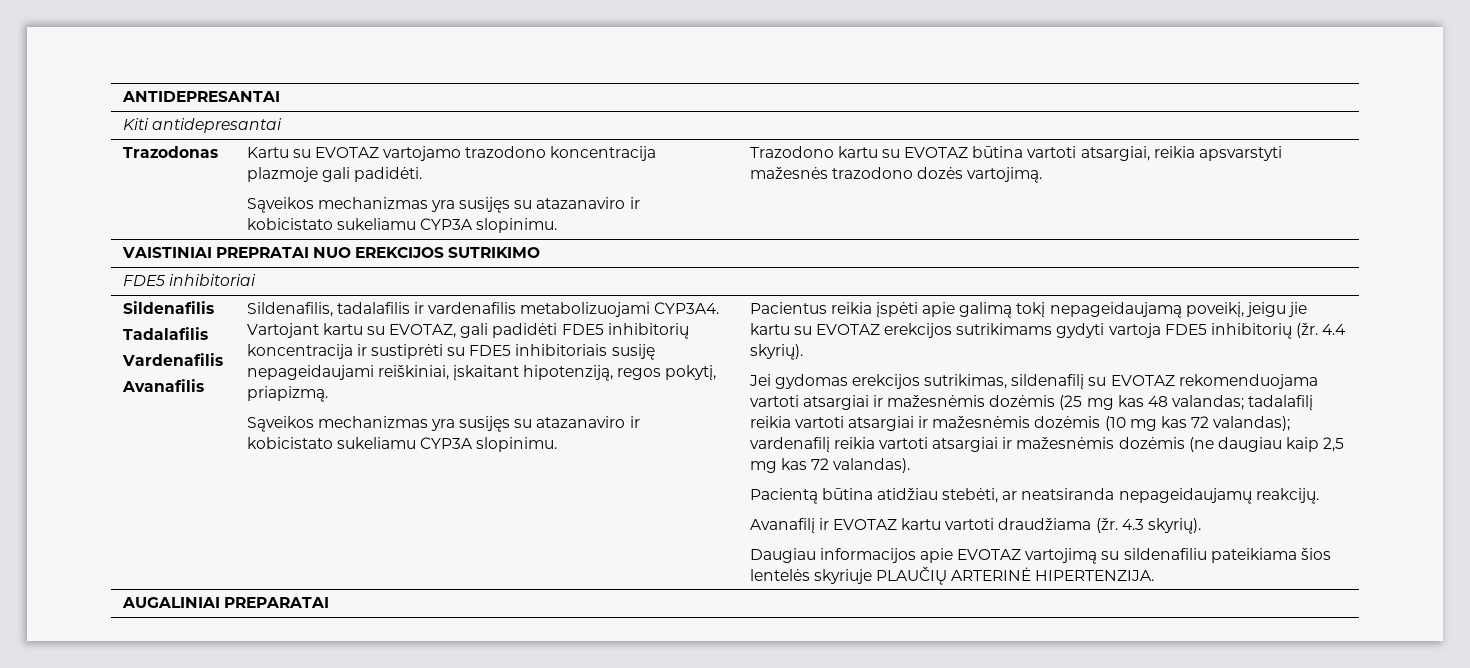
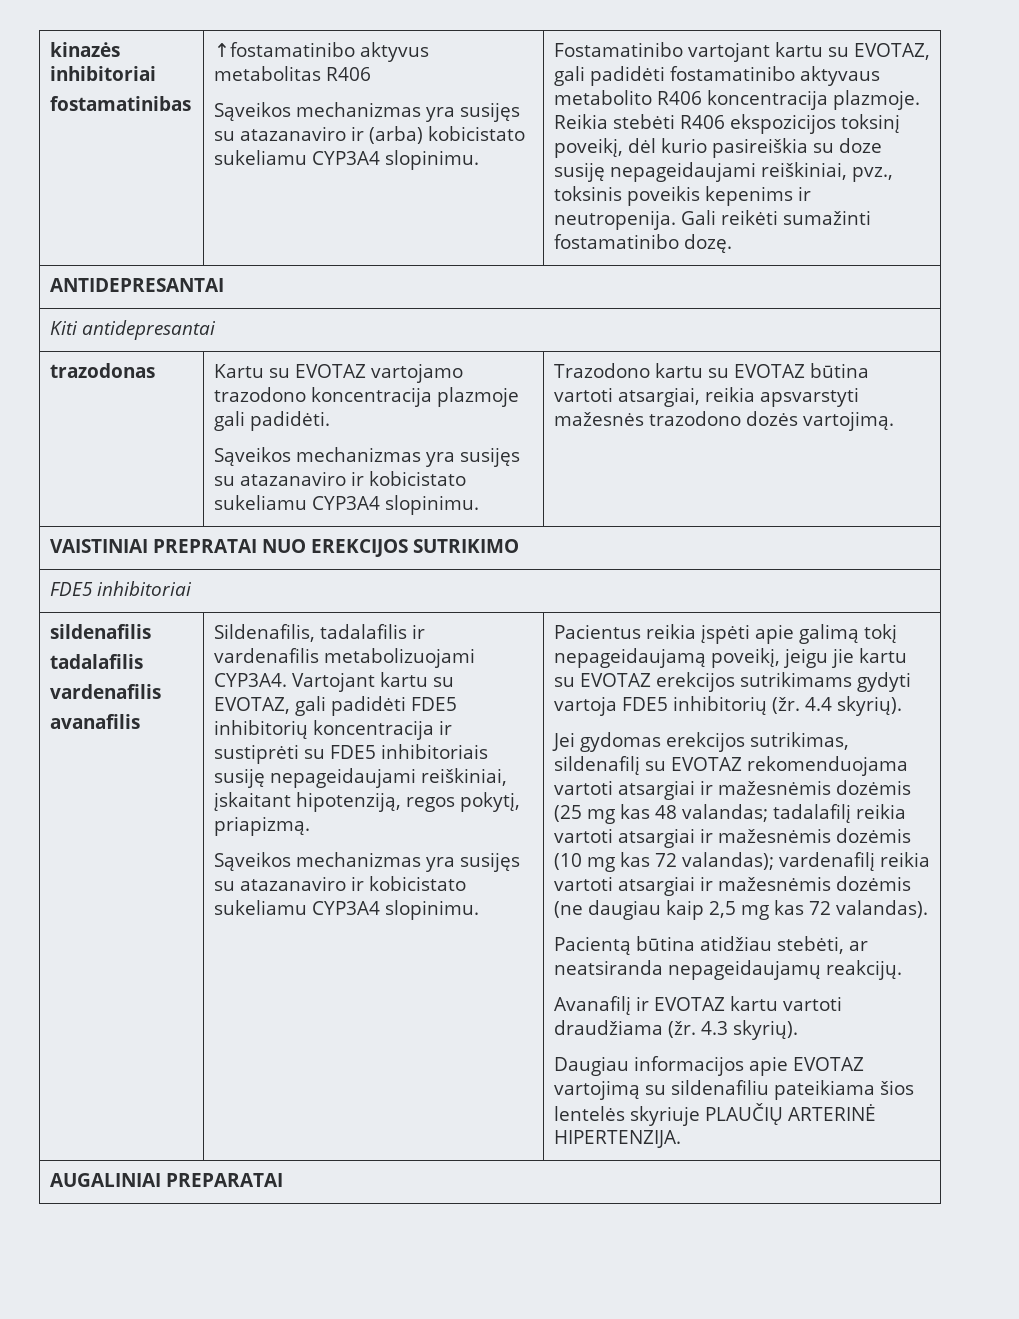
(121, 96) none -> [49,42,120,57] [49,66,156,81] [49,96,191,111] [213,42,429,62] [213,66,371,81] [213,102,520,122] [213,126,525,144] [213,150,479,170] [553,42,930,62] [553,66,880,86] [553,90,920,110] [553,114,900,134] [553,138,882,158] [553,162,893,182] [553,186,811,206] [553,210,871,230] [553,234,732,253] kinazės inhibitoriai // fostamatinibas | ↑fostamatinibo aktyvus metabolitas R406 // Sąveikos mechanizmas yra susijęs su atazanaviro ir (arba) kobicistato sukeliamu CYP3A4 slopinimu. | Fostamatinibo vartojant kartu su EVOTAZ, gali padidėti fostamatinibo aktyvaus metabolito R406 koncentracija plazmoje. Reikia stebėti R406 ekspozicijos toksinį poveikį, dėl kurio pasireiškia su doze susiję nepageidaujami reiškiniai, pvz., toksinis poveikis kepenims ir neutropenija. Gali reikėti sumažinti fostamatinibo dozę. //
[122,146,218,158] Trazodonas -> [49,363,155,378] trazodonas
[419,218,473,230] CYP3A -> [311,496,380,510] CYP3A4
[122,301,214,314] [122,327,208,340] [121,353,223,366] [121,379,204,392] Sildenafilis // Tadalafilis // Vardenafilis // Avanafilis -> [49,624,151,639] [49,654,143,669] [49,684,161,699] [49,714,140,729] sildenafilis // tadalafilis // vardenafilis // avanafilis
[419,437,473,449] CYP3A -> [311,901,380,915] CYP3A4

